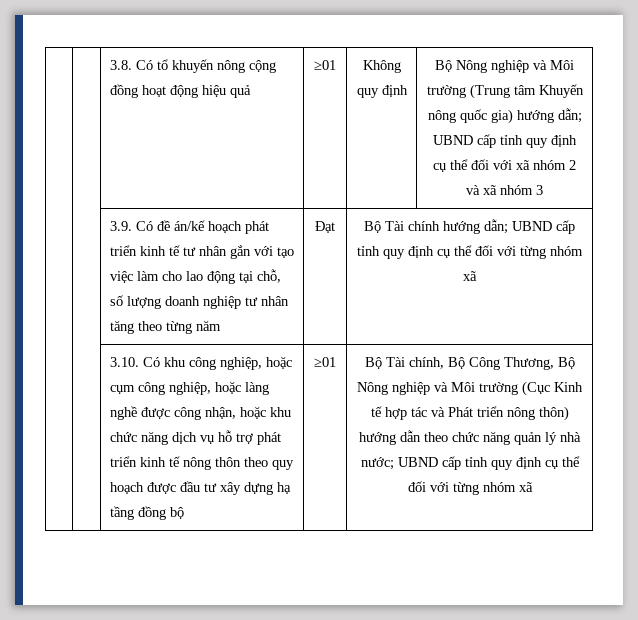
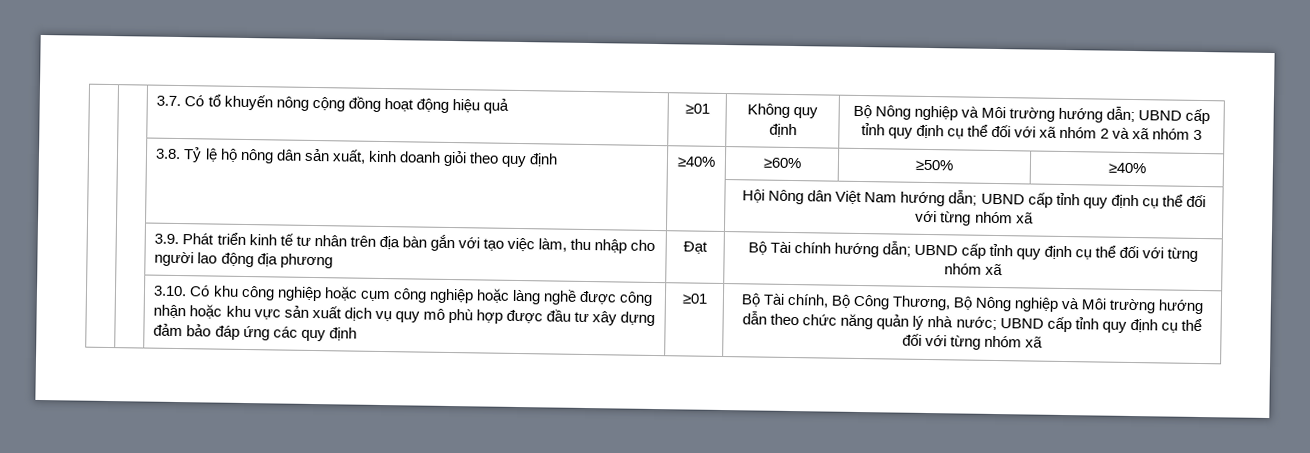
[109,60,132,70] | | 3.8. -> [156,95,182,107] | | 3.7.
[469,84,584,99] [427,109,513,124] (Trung tâm Khuyến nông quốc gia) -> (1056, 114) none
[109,220,269,234] 3.9. Có đề án/kế hoạch phát -> [155,147,559,168] [677,156,716,168] [762,157,802,170] [915,159,954,172] [1107,162,1146,175] [742,189,1206,209] [915,210,1034,226] [154,233,215,245] 3.8. Tỷ lệ hộ nông dân sản xuất, kinh doanh giỏi theo quy định | ≥40% | ≥60% | ≥50% | ≥40% // | | | | Hội Nông dân Việt Nam hướng dẫn; UBND cấp tỉnh quy định cụ thể đối với từng nhóm xã // | | 3.9. Phát
(227, 251) none -> [349,235,427,250] trên địa bàn
[136,269,281,284] [109,295,289,309] [109,320,221,334] làm cho lao động tại chỗ, số lượng doanh nghiệp tư nhân tăng theo từng năm -> [538,238,656,254] [154,251,333,269] làm, thu nhập cho người lao động địa phương
[219,357,262,370] nghiệp, -> [276,286,322,302] nghiệp
[168,382,211,395] nghiệp, -> [428,288,474,304] nghiệp
[204,407,236,419] nhận, -> [153,304,187,319] nhận
[109,430,281,445] [109,456,294,470] [109,482,144,494] chức năng dịch vụ hỗ trợ phát triển kinh tế nông thôn theo quy hoạch -> [253,305,503,324] vực sản xuất dịch vụ quy mô phù hợp
[276,482,291,494] [109,506,184,520] hạ tầng đồng bộ -> [153,323,357,342] đảm bảo đáp ứng các quy định
[522,381,583,396] [370,406,569,421] (Cục Kinh tế hợp tác và Phát triển nông thôn) -> (1156, 306) none

